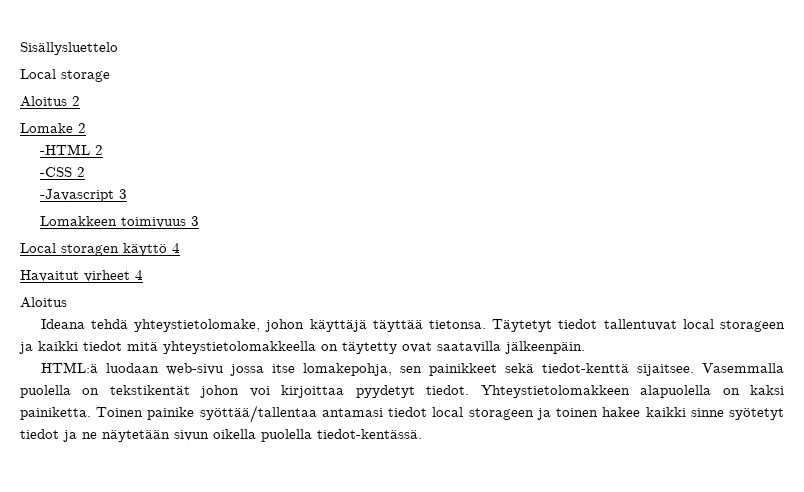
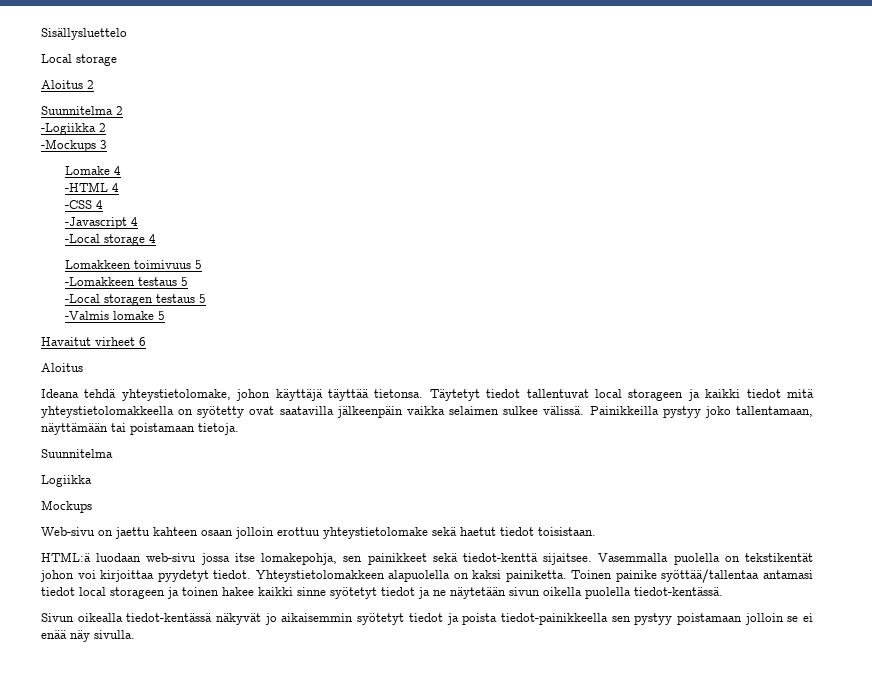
[20,123,86,133] [39,144,103,155] Lomake 2 // -HTML 2 -> [41,106,123,115] [41,123,106,135] [41,139,107,152] [64,166,121,175] [64,182,119,192] Suunnitelma 2 // -Logiikka 2 // -Mockups 3 // Lomake 4 // -HTML 4
[76,167,85,177] 2 -> [95,200,103,209] 4
[118,189,127,199] [39,216,199,228] [20,243,180,256] 3 // Lomakkeen toimivuus 3 // Local storagen käyttö 4 -> [130,217,138,226] [64,234,156,246] [64,260,202,269] [64,277,188,286] [64,294,206,306] [64,311,165,320] 4 // -Local storage 4 // Lomakkeen toimivuus 5 // -Lomakkeen testaus 5 // -Local storagen testaus 5 // -Valmis lomake 5
[135,270,143,280] 4 -> [139,337,146,346] 6
[342,342,397,354] täytetty -> [197,406,245,418] syötetty
[505,341,585,354] jälkeenpäin. -> [336,406,813,418] [41,423,239,435] [41,449,113,458] [41,475,92,487] [41,500,92,513] [41,527,596,539] jälkeenpäin vaikka selaimen sulkee välissä. Painikkeilla pystyy joko tallentamaan, näyttämään tai poistamaan tietoja. // Suunnitelma // Logiikka // Mockups // Web-sivu on jaettu kahteen osaan jolloin erottuu yhteystietolomake sekä haetut tiedot toisistaan.
(422, 434) none -> [41,613,813,625] [41,630,135,642] // Sivun oikealla tiedot-kentässä näkyvät jo aikaisemmin syötetyt tiedot ja poista tiedot-painikkeella sen pystyy poistamaan jolloin se ei enää näy sivulla.

